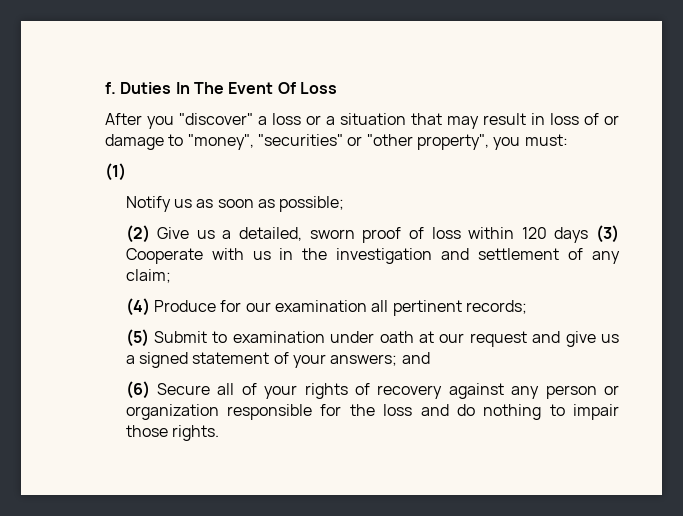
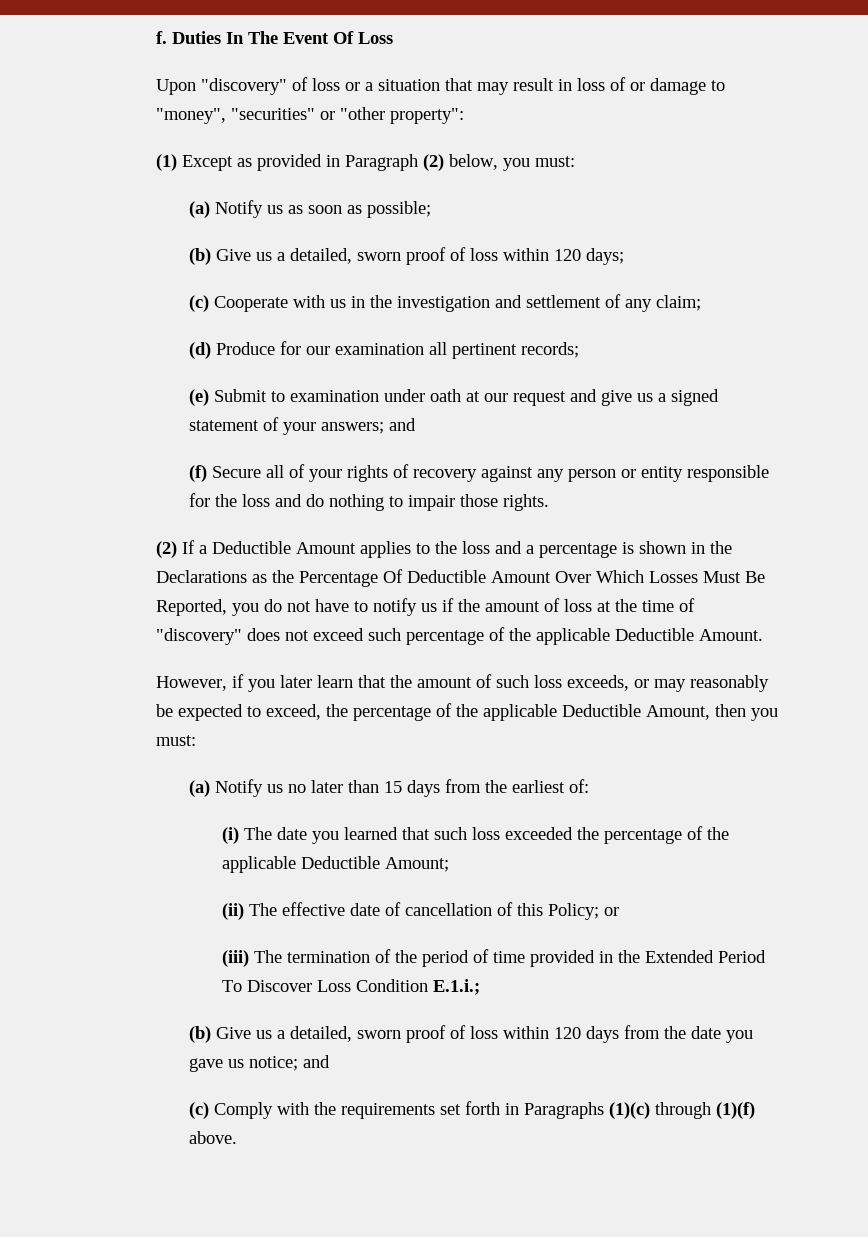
[105,113,268,129] After you "discover" a -> [155,77,308,95] Upon "discovery" of
[417,134,568,150] [105,163,127,181] property", you must: // (1) // -> [389,108,464,124] [155,154,575,171] [188,201,210,218] property": // (1) Except as provided in Paragraph (2) below, you must: // (a)
[125,225,150,243] (2) -> [188,248,211,265] (b)
[554,225,620,243] days (3) -> [585,248,624,265] [188,295,209,312] days; // (c)
[125,298,150,316] (4) -> [188,342,211,359] (d)
[125,329,149,347] (5) -> [188,389,209,406] (e)
[125,381,150,399] (6) -> [188,465,207,482] (f)
[125,404,219,420] organization -> [640,466,683,482] entity
(219, 433) none -> [155,540,732,558] [155,569,765,587] [155,598,695,616] [155,627,763,645] [155,674,769,692] [155,703,778,721] [155,735,196,746] [188,779,589,797] [222,826,730,844] [222,856,450,873] [222,902,620,920] [222,949,767,967] [222,979,481,995] [188,1025,753,1043] [188,1055,330,1072] [188,1101,755,1119] [188,1131,237,1144] // (2) If a Deductible Amount applies to the loss and a percentage is shown in the Declarations as the Percentage Of Deductible Amount Over Which Losses Must Be Reported, you do not have to notify us if the amount of loss at the time of "discovery" does not exceed such percentage of the applicable Deductible Amount. // However, if you later learn that the amount of such loss exceeds, or may reasonably be expected to exceed, the percentage of the applicable Deductible Amount, then you must: // (a) Notify us no later than 15 days from the earliest of: // (i) The date you learned that such loss exceeded the percentage of the applicable Deductible Amount; // (ii) The effective date of cancellation of this Policy; or // (iii) The termination of the period of time provided in the Extended Period To Discover Loss Condition E.1.i.; // (b) Give us a detailed, sworn proof of loss within 120 days from the date you gave us notice; and // (c) Comply with the requirements set forth in Paragraphs (1)(c) through (1)(f) above.

